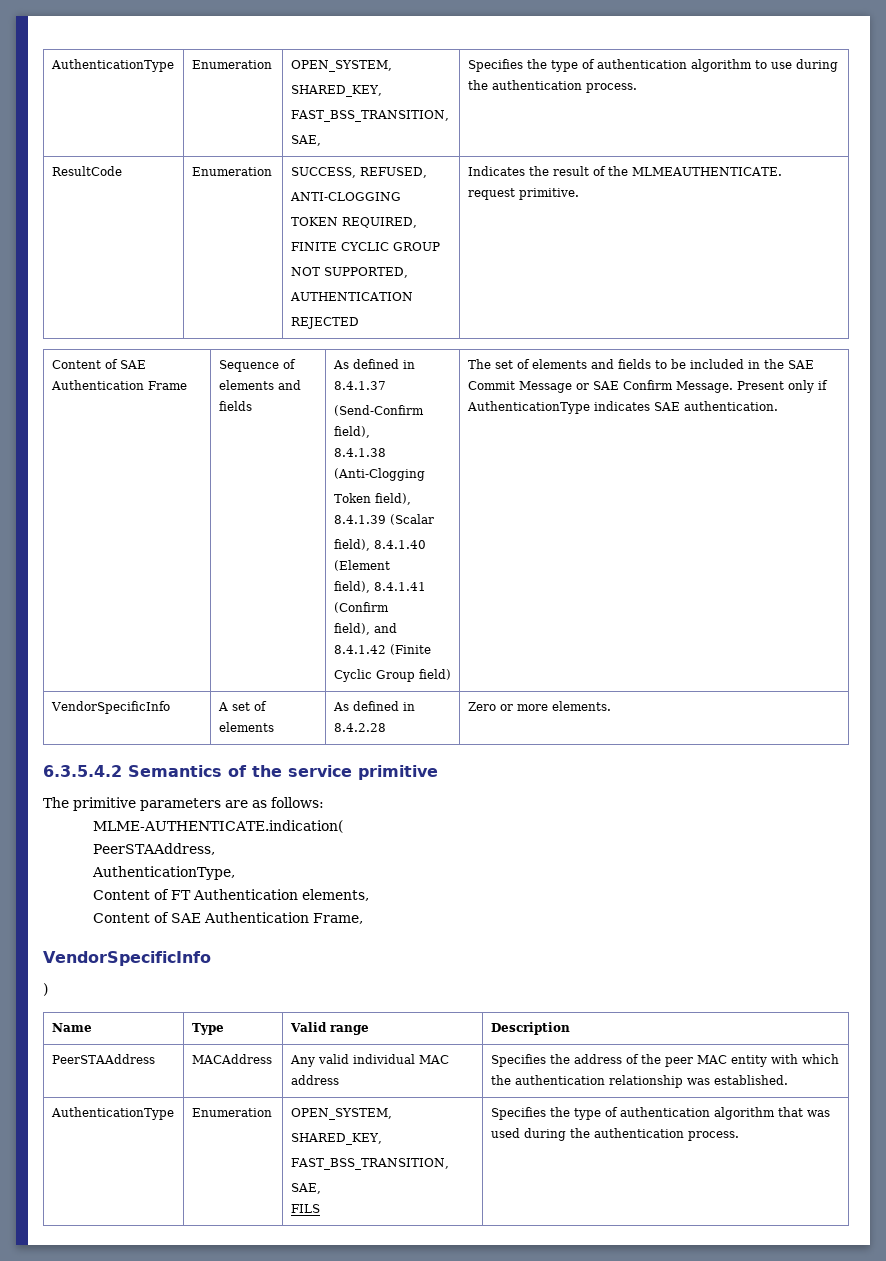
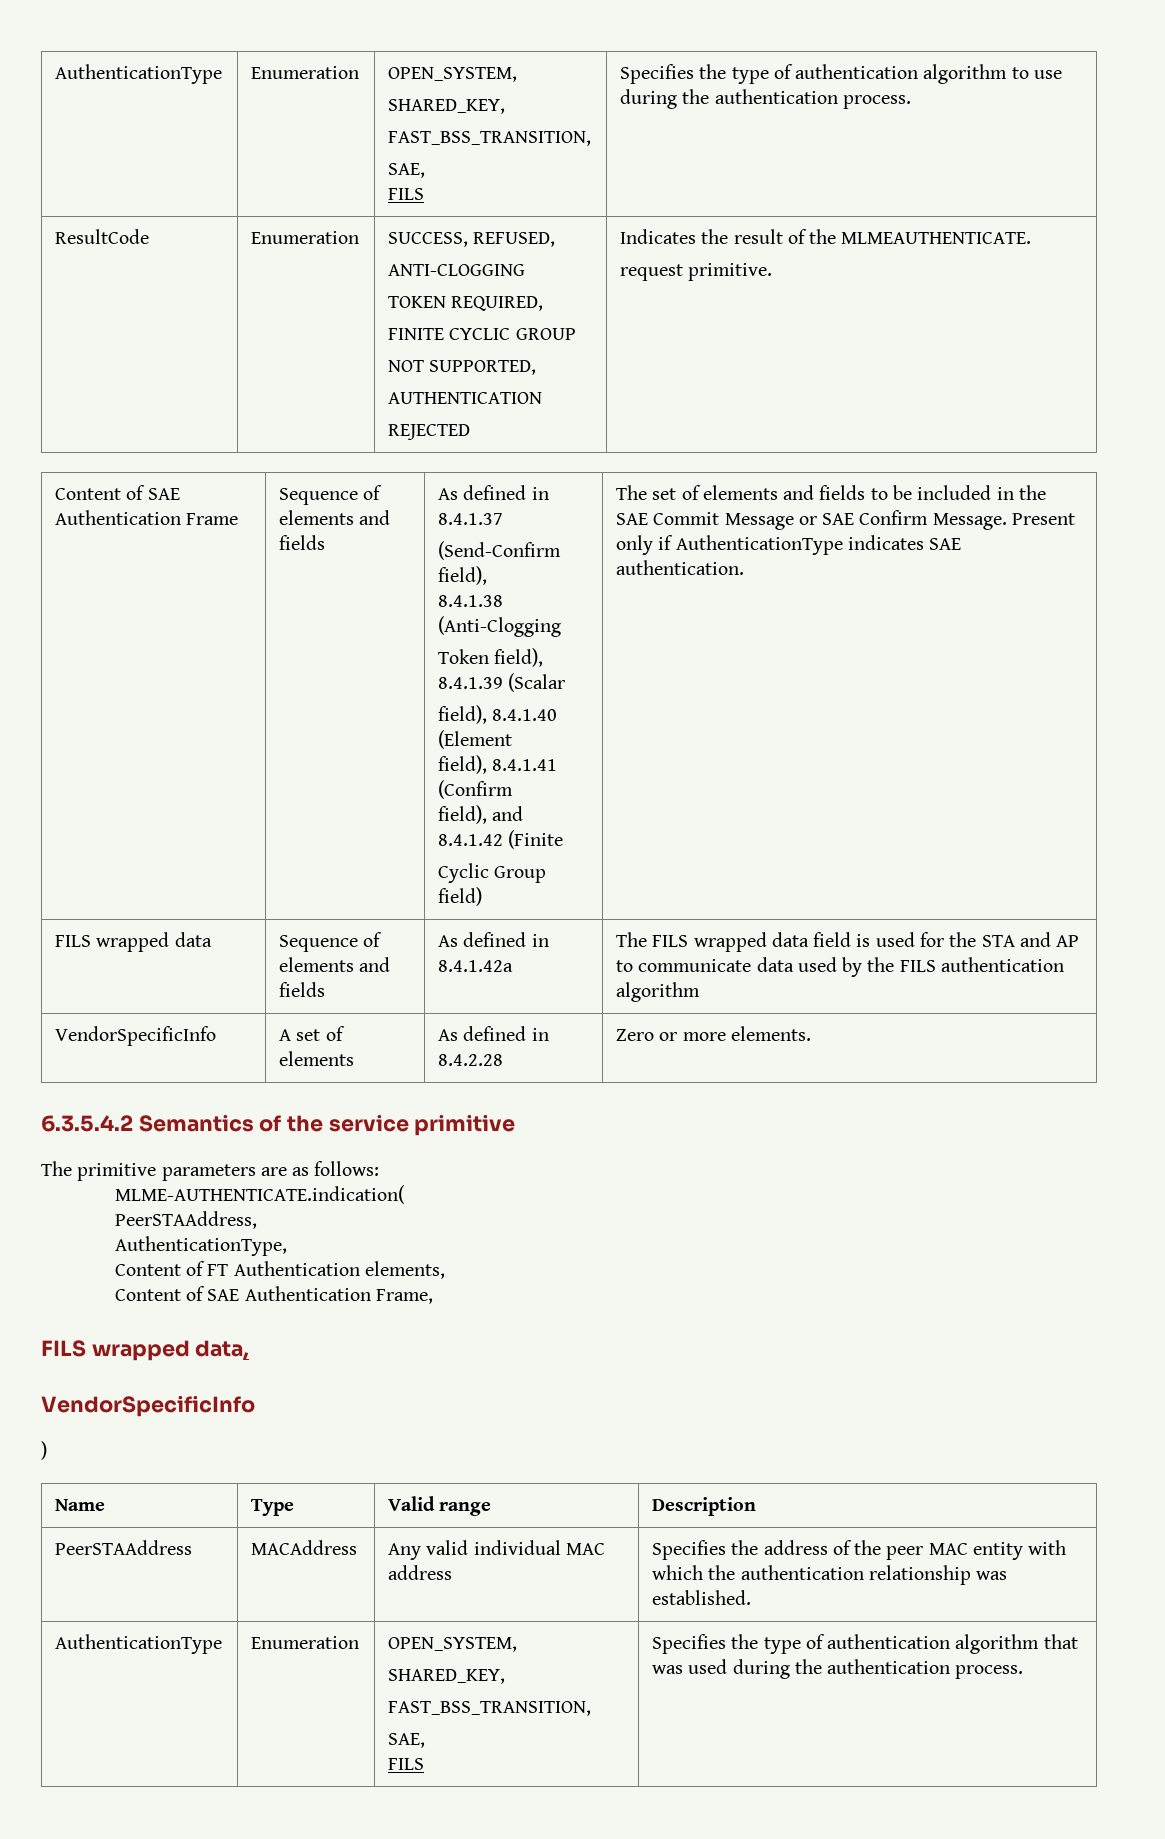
[50,59,174,72] [191,60,272,69] [290,60,392,72] [290,85,382,97] [290,110,449,122] [290,135,321,146] AuthenticationType | Enumeration | OPEN_SYSTEM, // SHARED_KEY, // FAST_BSS_TRANSITION, // SAE, -> [55,64,223,84] [251,66,360,79] [388,67,518,82] [388,99,506,114] [388,131,592,146] [388,163,426,178] [388,188,425,200] AuthenticationType | Enumeration | OPEN_SYSTEM, // SHARED_KEY, // FAST_BSS_TRANSITION, // SAE, // FILS
(778, 406) none -> [55,932,212,952] [279,932,383,952] [279,957,391,972] [279,982,326,997] [438,932,549,947] [438,960,514,972] [616,932,1080,952] [616,957,1064,977] [616,982,701,1002] // FILS wrapped data | Sequence of elements and fields | As defined in 8.4.1.42a | The FILS wrapped data field is used for the STA and AP to communicate data used by the FILS authentication algorithm
(363, 918) none -> [41,1340,250,1361] // FILS wrapped data,

